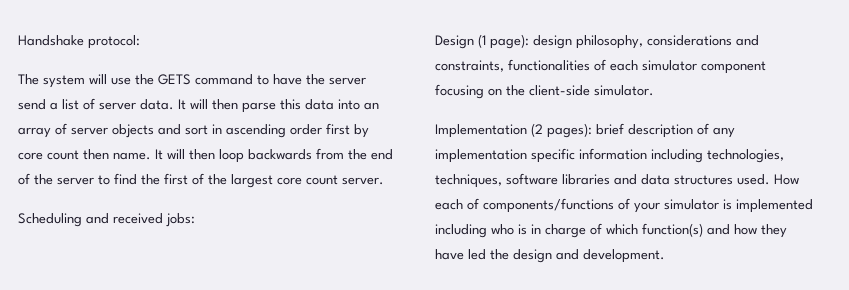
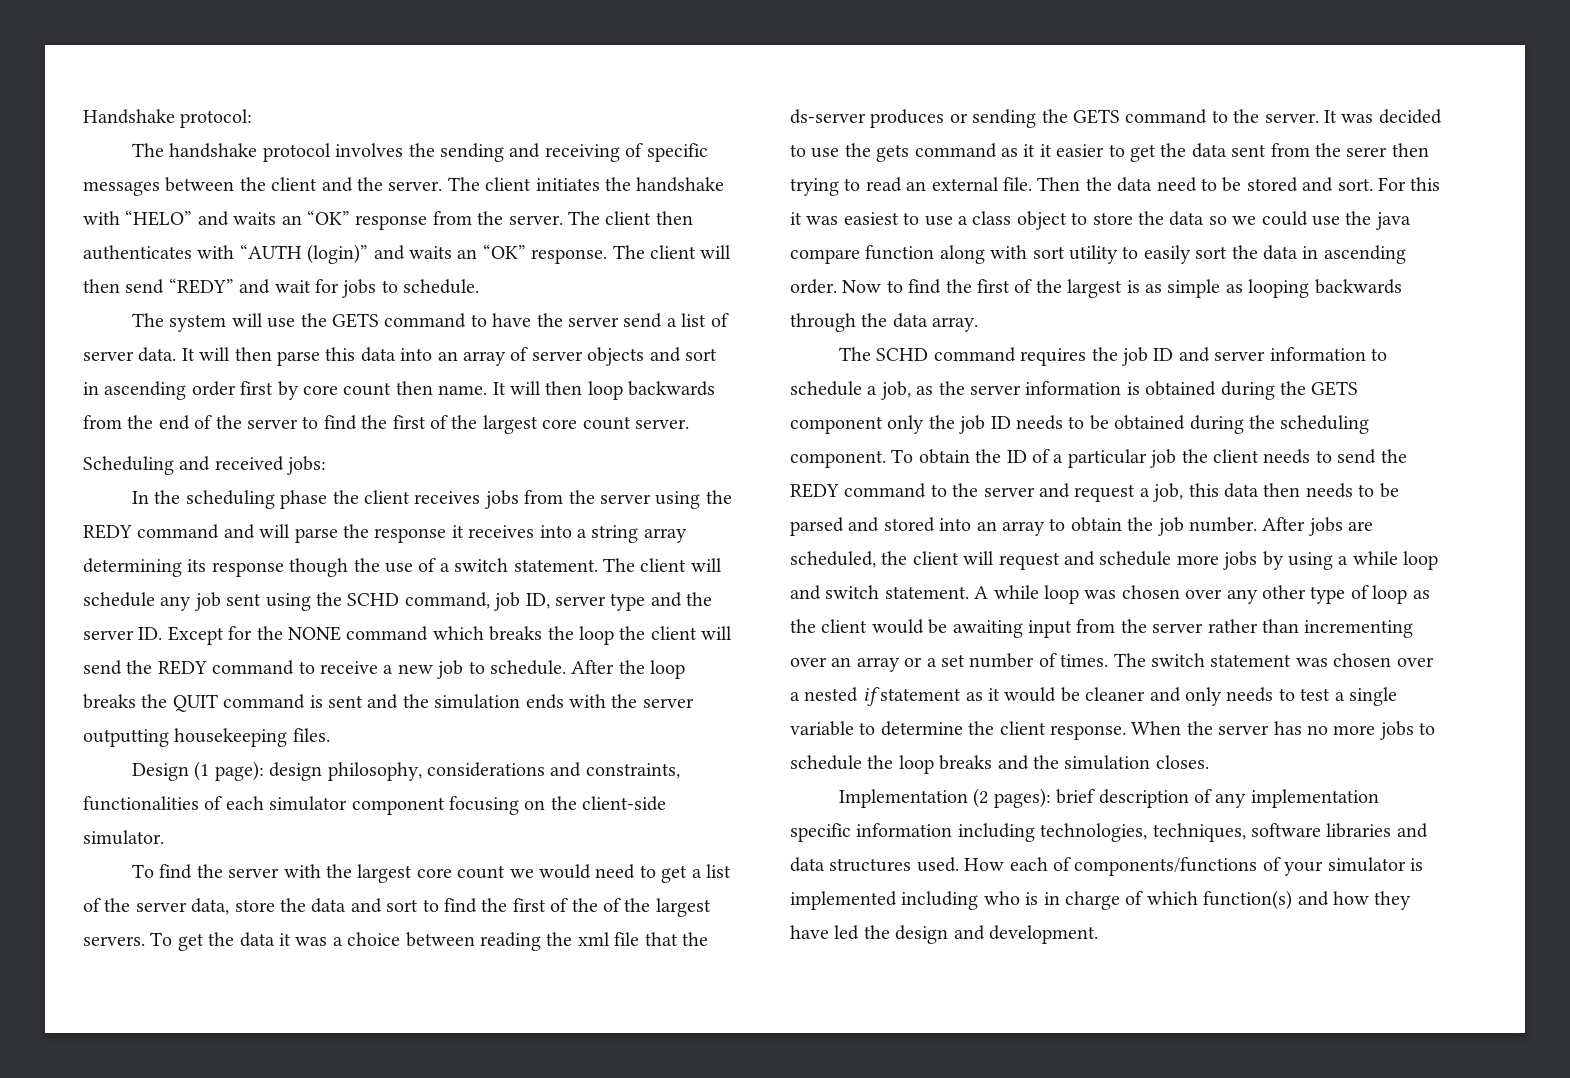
(140, 42) none -> [131,143,708,162] [83,177,725,196] [83,210,693,230] [83,244,732,264] [83,278,480,298] // The handshake protocol involves the sending and receiving of specific messages between the client and the server. The client initiates the handshake with “HELO” and waits an “OK” response from the server. The client then authenticates with “AUTH (login)” and waits an “OK” response. The client will then send “REDY” and wait for jobs to schedule.
(195, 220) none -> [131,490,732,509] [83,524,687,543] [83,558,722,577] [83,592,713,611] [83,626,733,645] [83,660,686,679] [83,694,694,712] [83,728,330,747] // In the scheduling phase the client receives jobs from the server using the REDY command and will parse the response it receives into a string array determining its response though the use of a switch statement. The client will schedule any job sent using the SCHD command, job ID, server type and the server ID. Except for the NONE command which breaks the loop the client will send the REDY command to receive a new job to schedule. After the loop breaks the QUIT command is sent and the simulation ends with the server outputting housekeeping files.
(654, 90) none -> [131,864,731,883] [83,898,711,917] [83,932,708,951] [790,109,1442,128] [790,143,1429,162] [790,177,1441,196] [790,211,1411,230] [790,245,1406,264] [790,279,1402,298] [790,313,979,332] [838,347,1387,366] [790,381,1359,400] [790,415,1370,434] [790,449,1407,468] [790,483,1399,502] [790,517,1374,536] [790,551,1439,570] [790,585,1430,604] [790,619,1414,638] [790,653,1434,672] [790,687,1397,706] [790,721,1436,740] [790,755,1209,774] // To find the server with the largest core count we would need to get a list of the server data, store the data and sort to find the first of the of the largest servers. To get the data it was a choice between reading the xml file that the ds-server produces or sending the GETS command to the server. It was decided to use the gets command as it it easier to get the data sent from the serer then trying to read an external file. Then the data need to be stored and sort. For this it was easiest to use a class object to store the data so we could use the java compare function along with sort utility to easily sort the data in ascending order. Now to find the first of the largest is as simple as looping backwards through the data array. // The SCHD command requires the job ID and server information to schedule a job, as the server information is obtained during the GETS component only the job ID needs to be obtained during the scheduling component. To obtain the ID of a particular job the client needs to send the REDY command to the server and request a job, this data then needs to be parsed and stored into an array to obtain the job number. After jobs are scheduled, the client will request and schedule more jobs by using a while loop and switch statement. A while loop was chosen over any other type of loop as the client would be awaiting input from the server rather than incrementing over an array or a set number of times. The switch statement was chosen over a nested if statement as it would be cleaner and only needs to test a single variable to determine the client response. When the server has no more jobs to schedule the loop breaks and the simulation closes.

